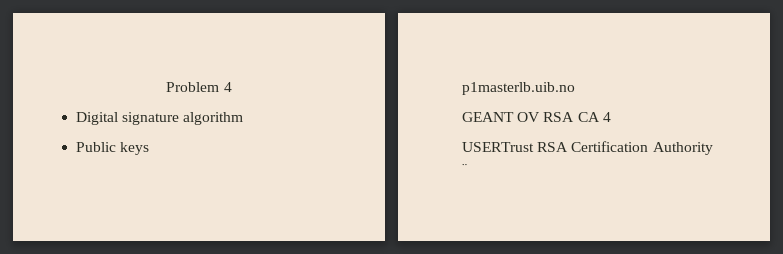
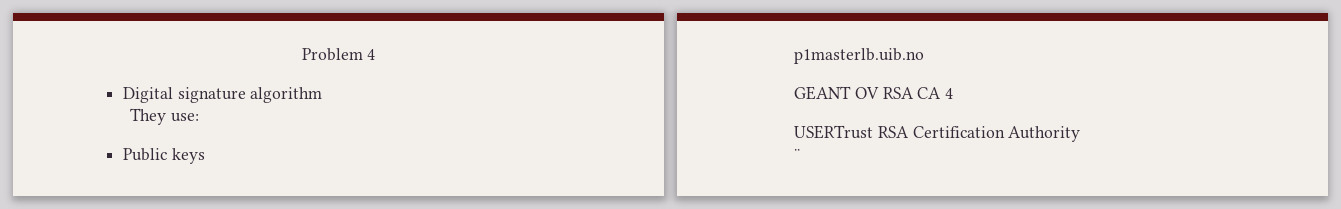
(244, 118) none -> [130,108,199,125] // They use:

